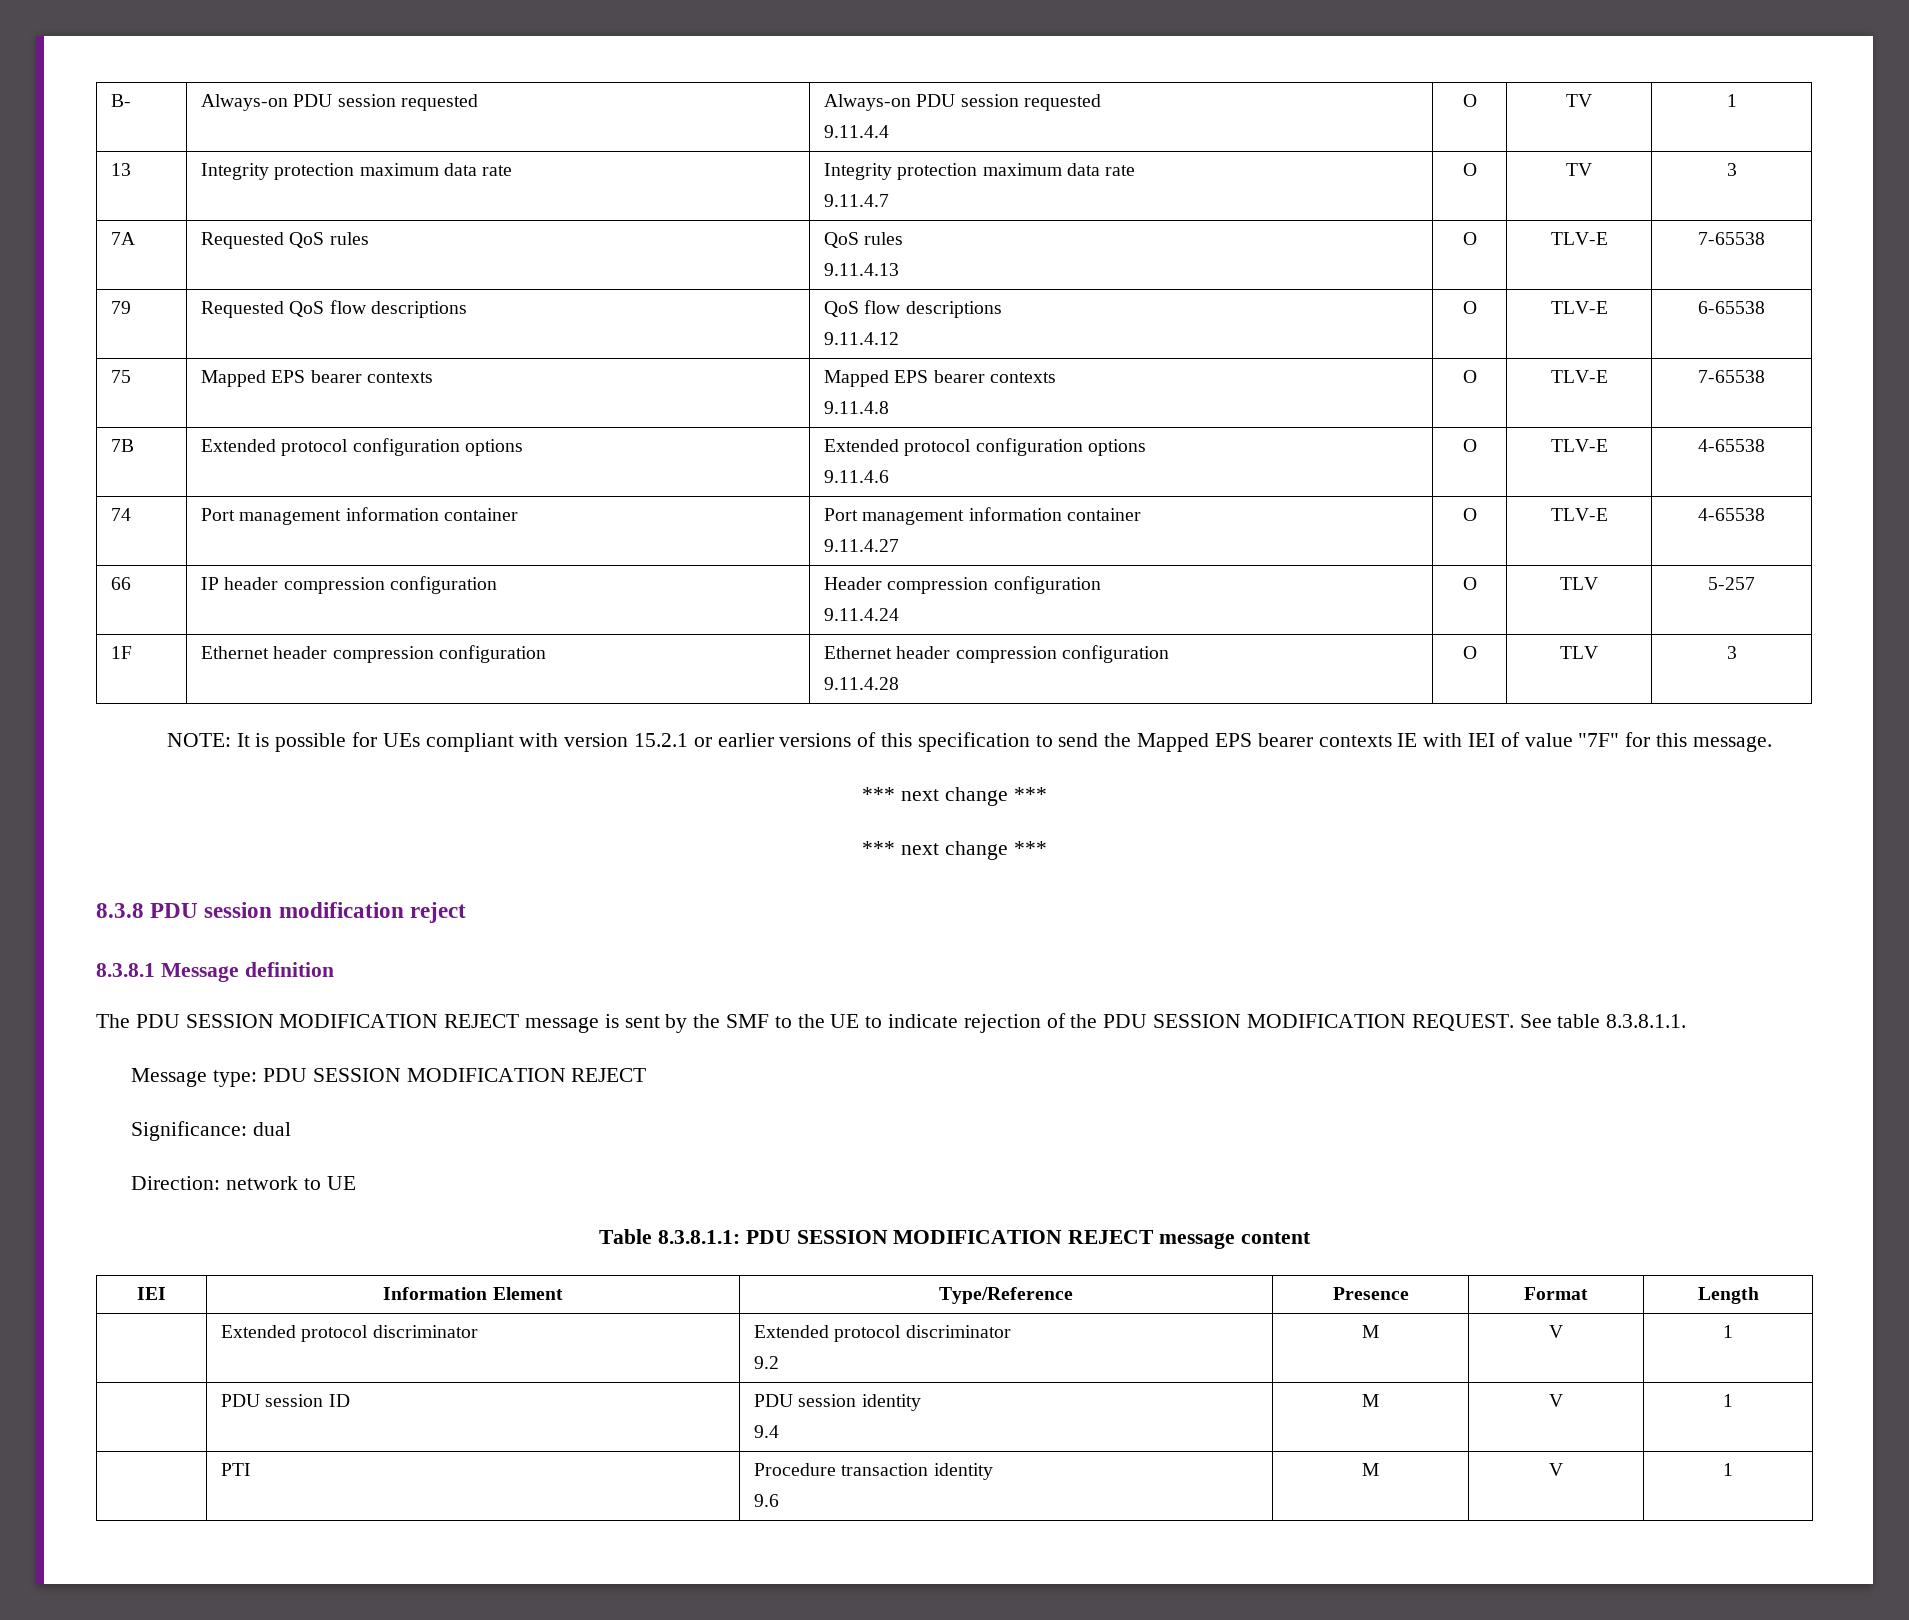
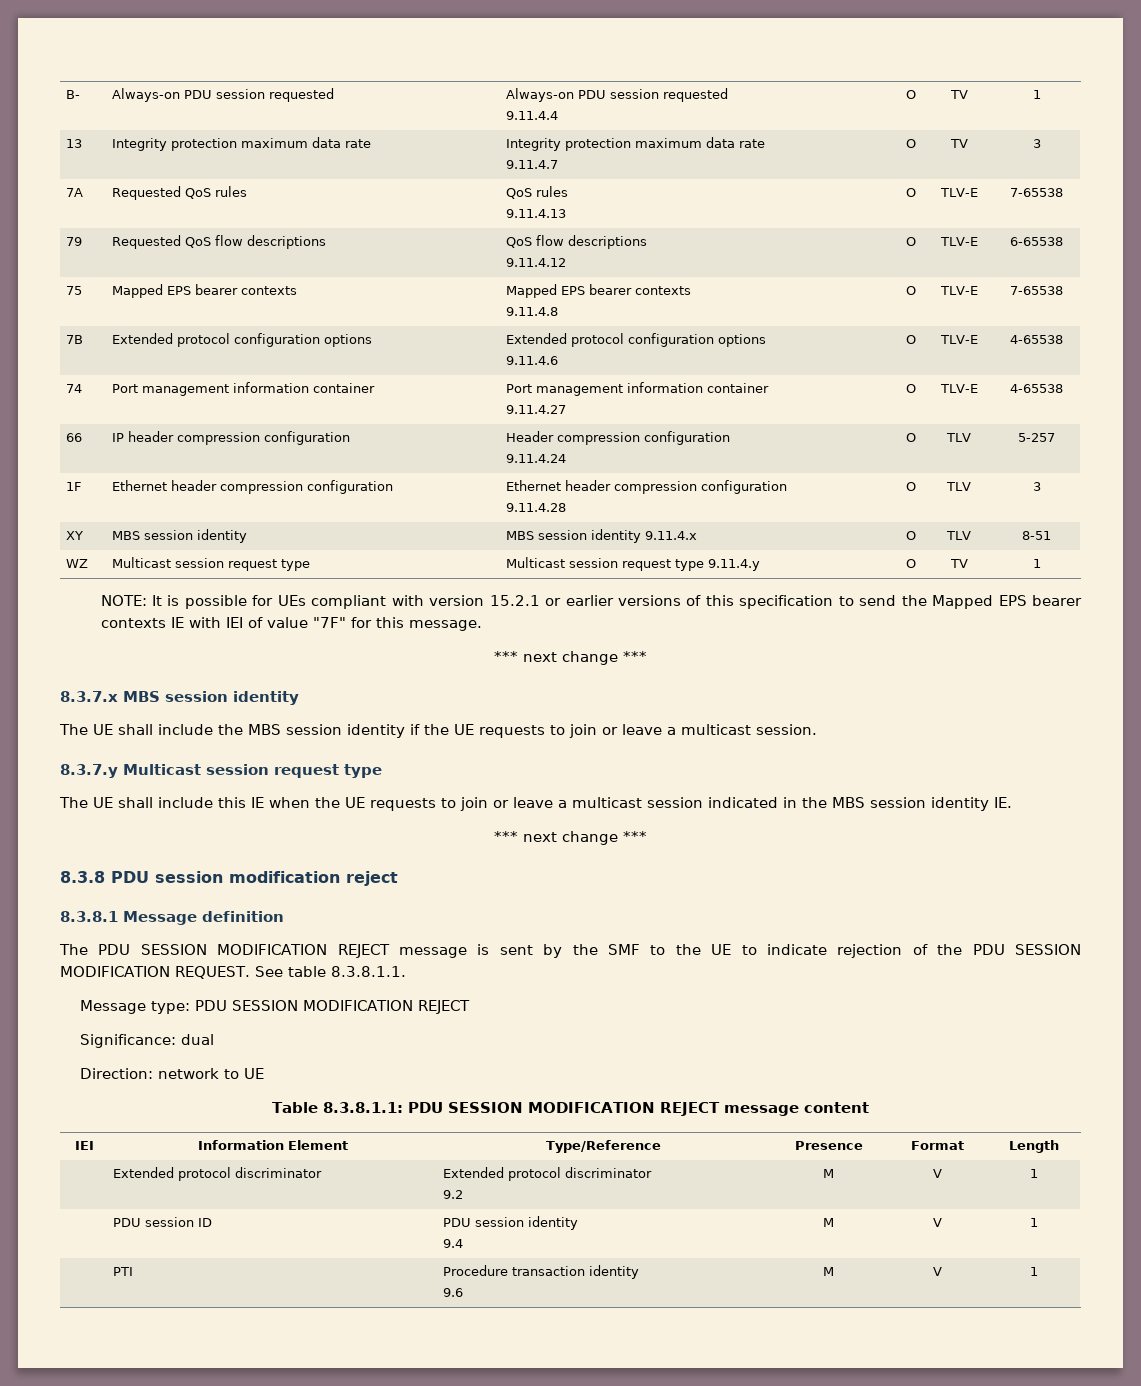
(1737, 652) none -> [65,531,83,540] [111,529,247,543] [505,529,697,543] [905,531,916,540] [946,531,972,540] [1022,531,1051,540] [65,559,88,568] [111,557,310,571] [505,557,760,571] [905,559,916,568] [949,559,968,568] [1032,559,1041,568] // XY | MBS session identity | MBS session identity 9.11.4.x | O | TLV | 8-51 // WZ | Multicast session request type | Multicast session request type 9.11.4.y | O | TV | 1
(1047, 794) none -> [60,691,299,705] [59,724,817,738] [60,764,382,778] [59,797,1012,811] // 8.3.7.x MBS session identity // The UE shall include the MBS session identity if the UE requests to join or leave a multicast session. // 8.3.7.y Multicast session request type // The UE shall include this IE when the UE requests to join or leave a multicast session indicated in the MBS session identity IE.

